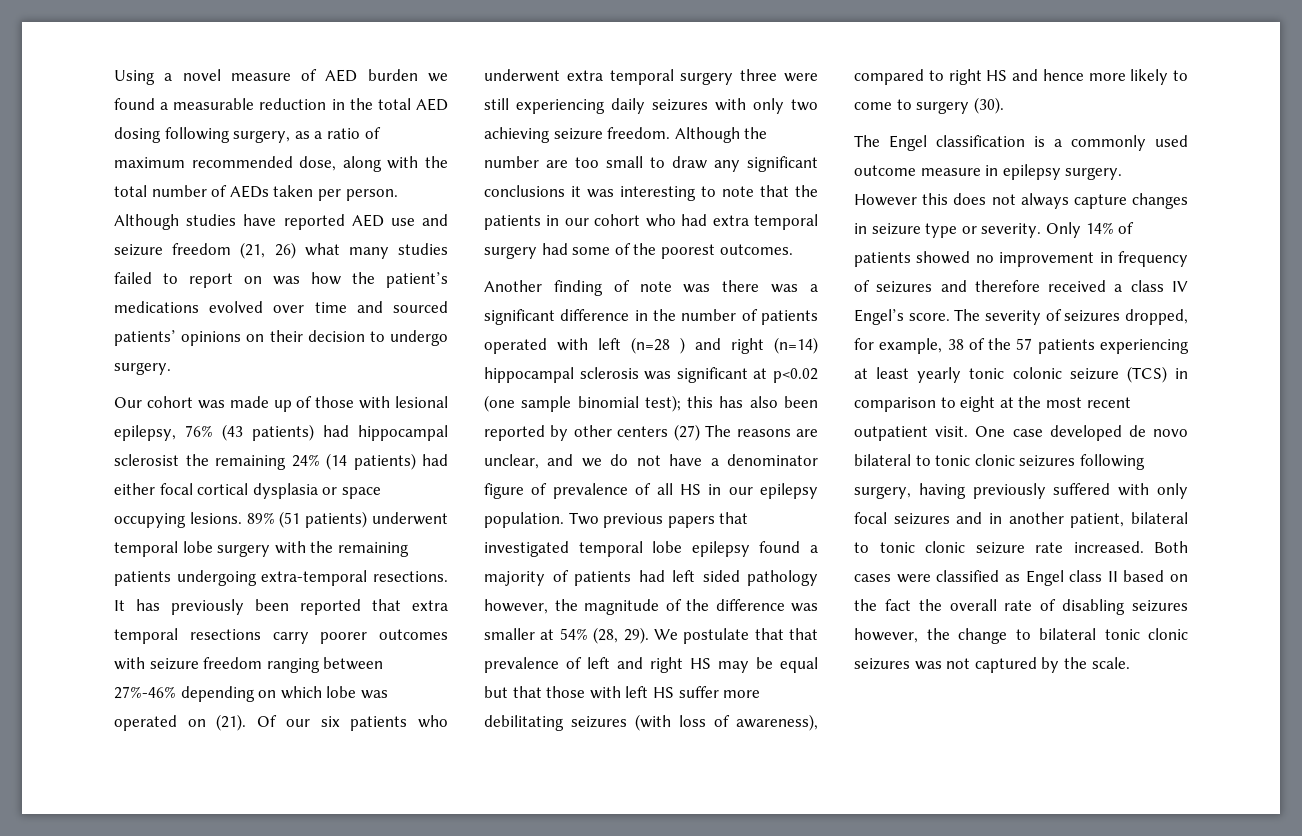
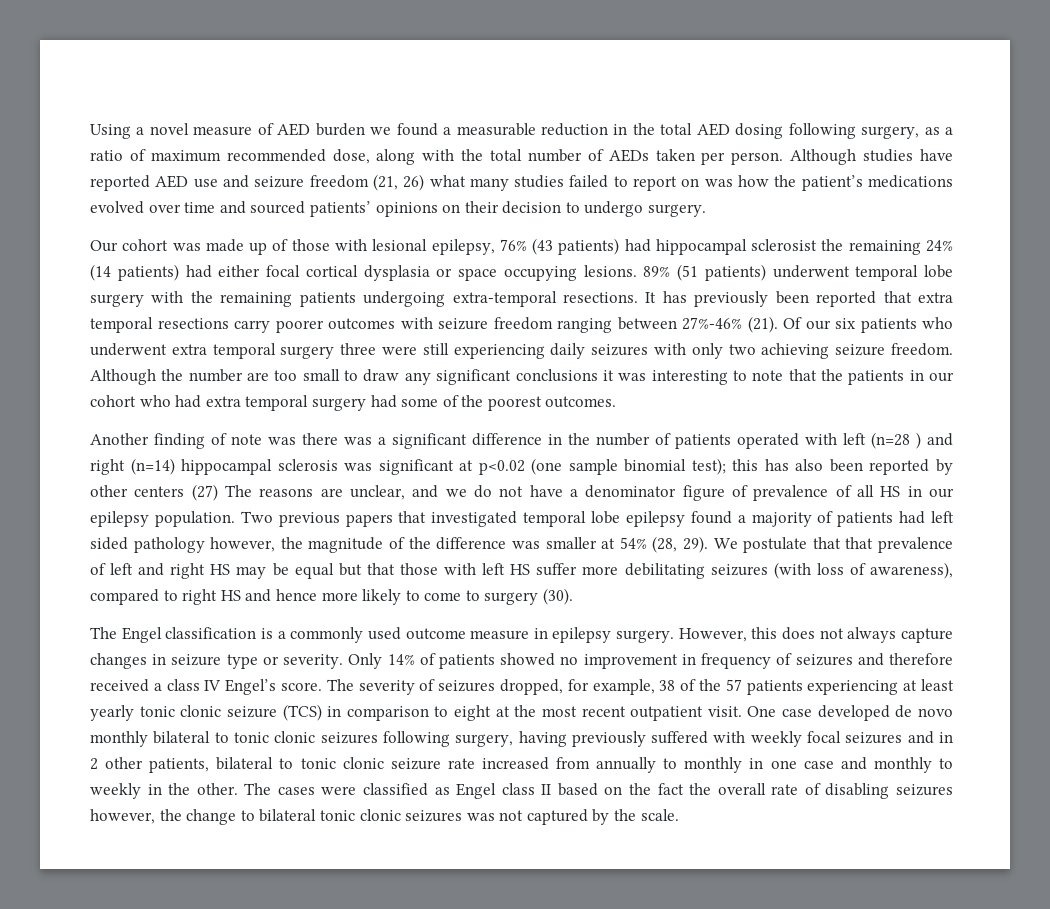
[180,686,388,702] [114,715,206,731] depending on which lobe was operated on -> (742, 323) none
[854,194,917,206] However -> [678,628,747,642] However,
[1012,367,1062,379] colonic -> [180,705,222,717] clonic
(1188, 433) none -> [90,731,148,747] monthly
[1157,483,1188,499] only -> [750,731,802,747] weekly
[1008,512,1125,528] another patient, -> [90,757,210,773] 2 other patients,
[1073,541,1188,553] increased. Both -> [481,757,953,773] [90,783,272,799] increased from annually to monthly in one case and monthly to weekly in the other. The

